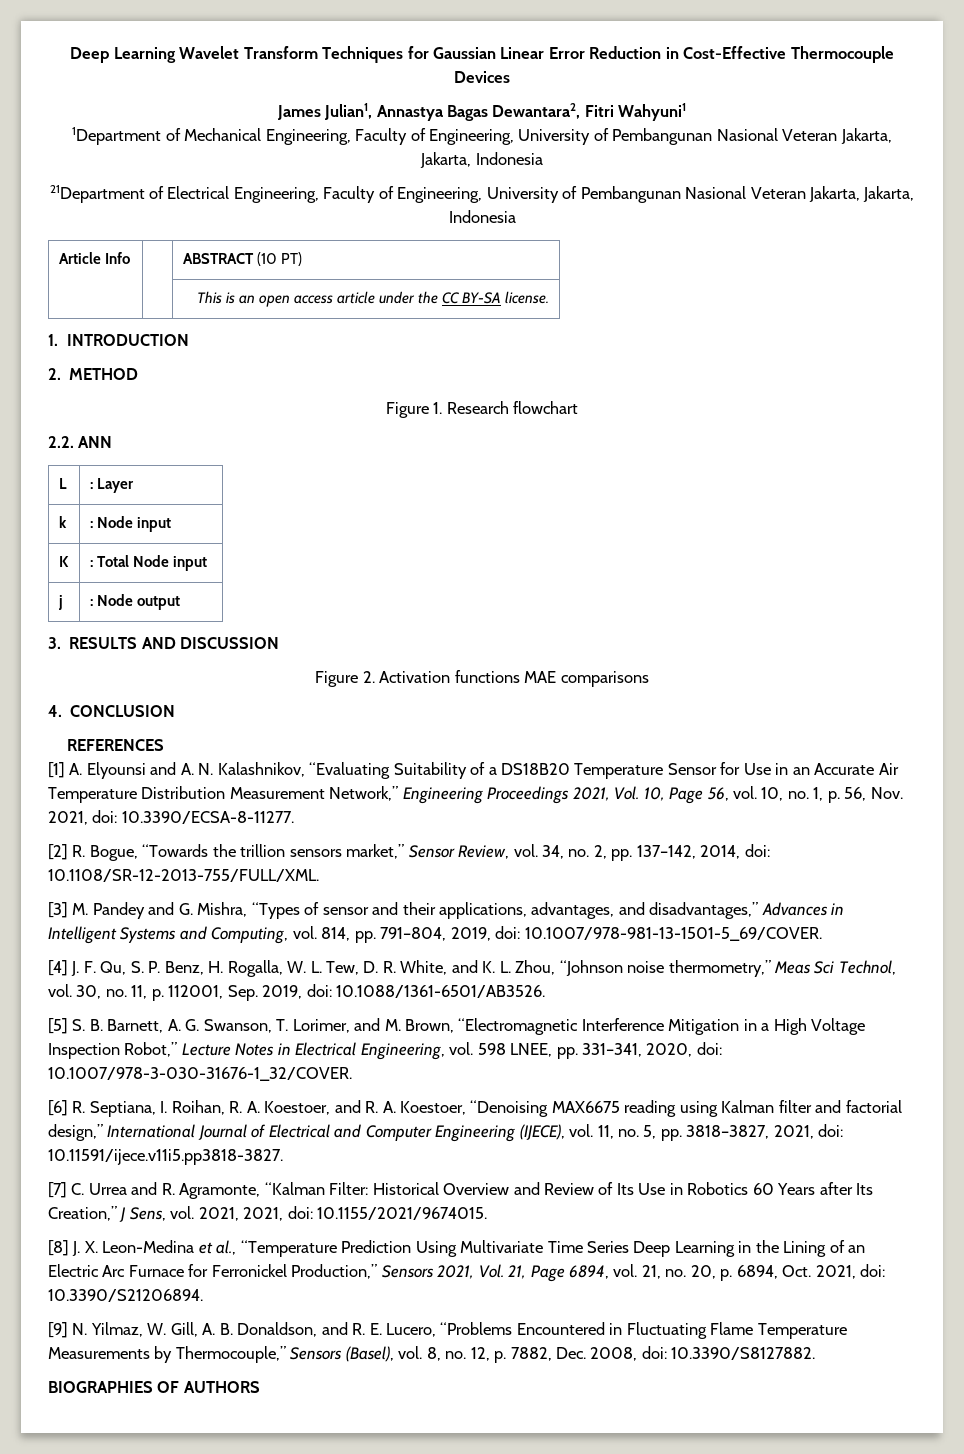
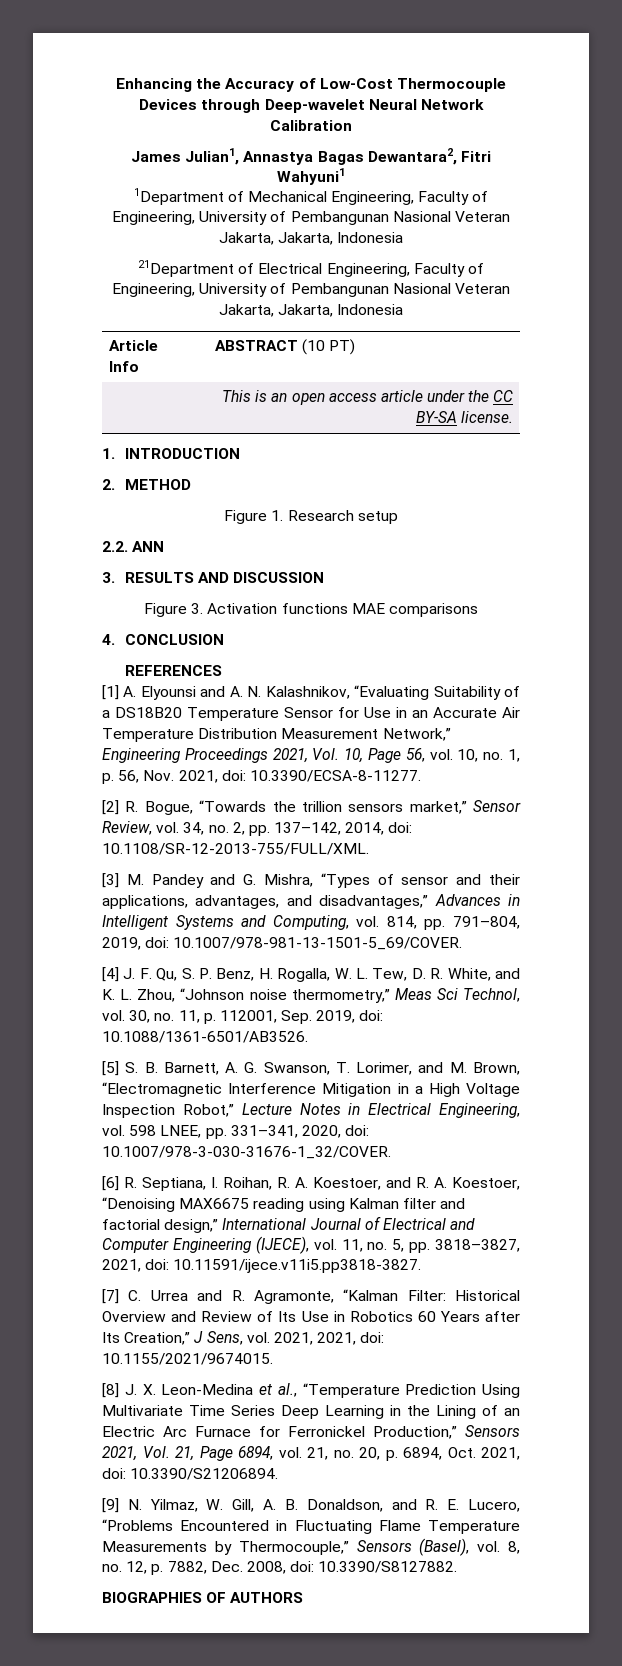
[70,46,894,63] [454,71,510,83] Deep Learning Wavelet Transform Techniques for Gaussian Linear Error Reduction in Cost-Effective Thermocouple Devices -> [116,78,506,92] [139,99,484,113] [270,120,352,131] Enhancing the Accuracy of Low-Cost Thermocouple Devices through Deep-wavelet Neural Network Calibration
[513,401,579,414] flowchart -> [357,511,398,524] setup
[58,478,67,489] [89,478,134,493] [58,516,67,528] [89,516,171,532] [58,556,69,567] [89,555,207,571] [57,595,63,610] [89,594,180,610] // L | : Layer // k | : Node input // K | : Total Node input // j | : Node output -> (165, 546) none
[362,671,375,683] 2. -> [191,603,204,614] 3.

